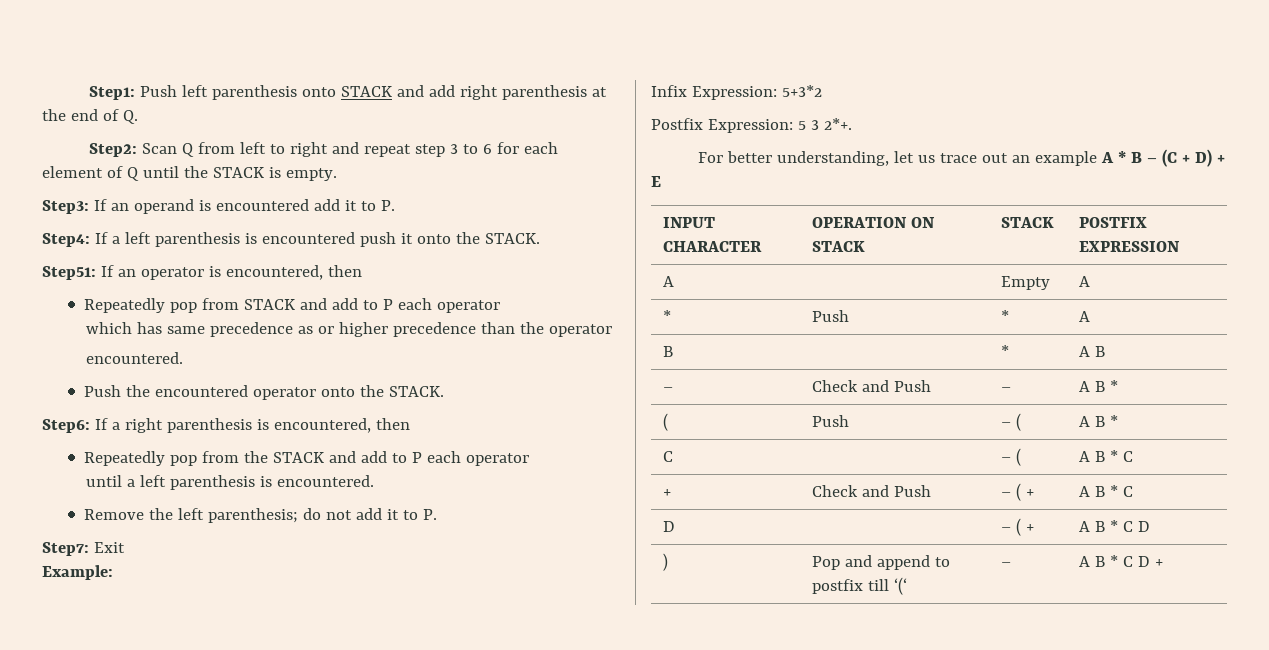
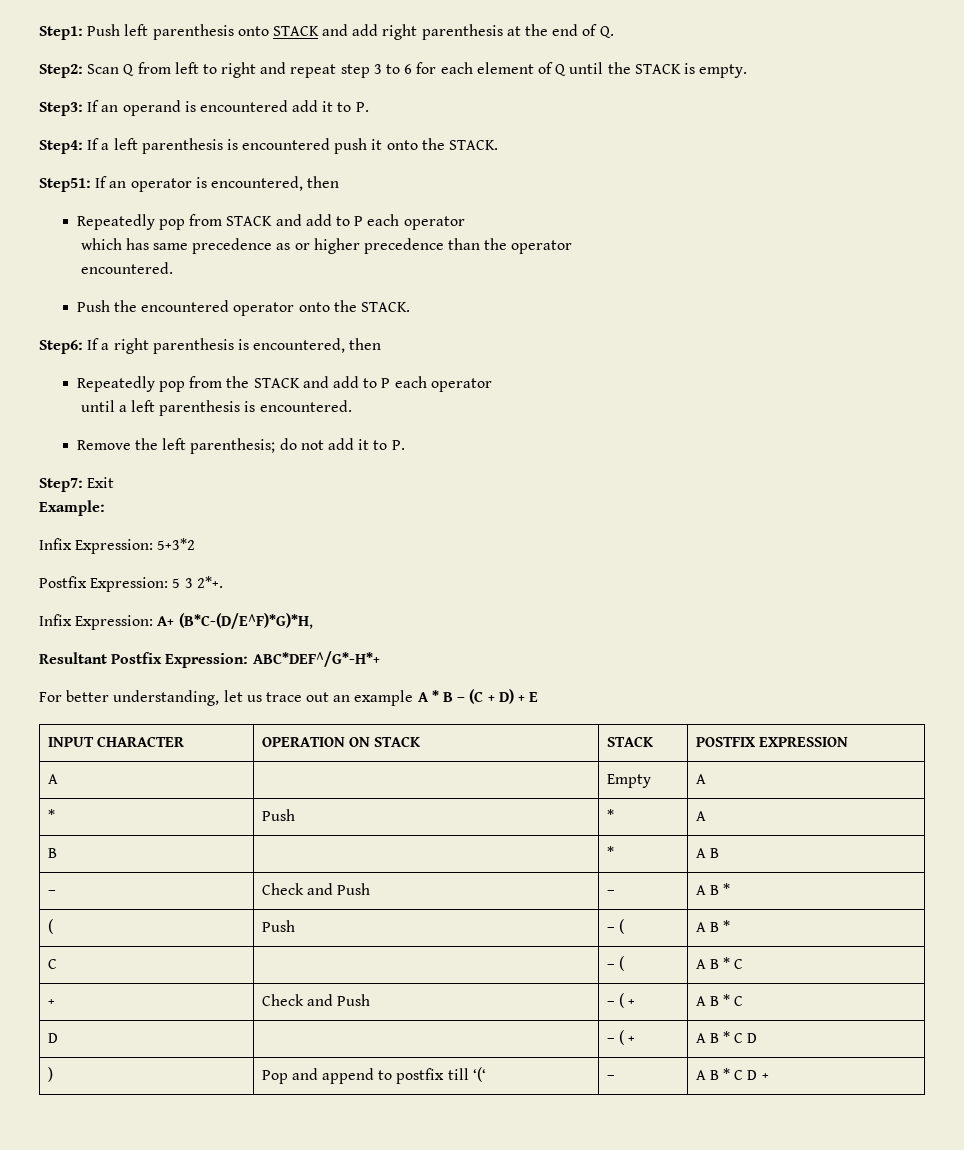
(852, 124) none -> [39,613,313,630] [39,651,380,668] // Infix Expression: A+ (B*C-(D/E^F)*G)*H, // Resultant Postfix Expression: ABC*DEF^/G*-H*+

